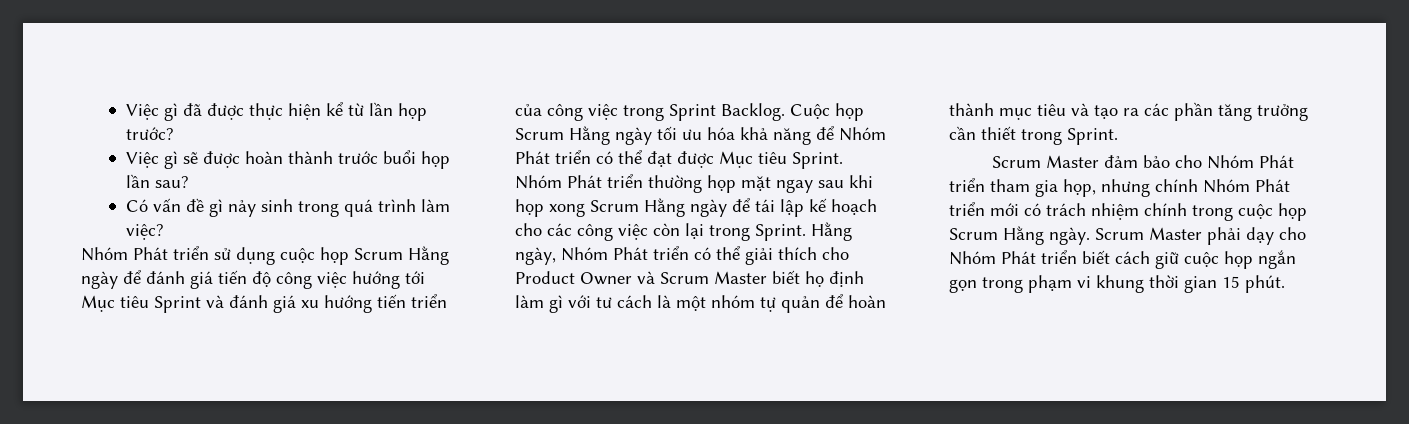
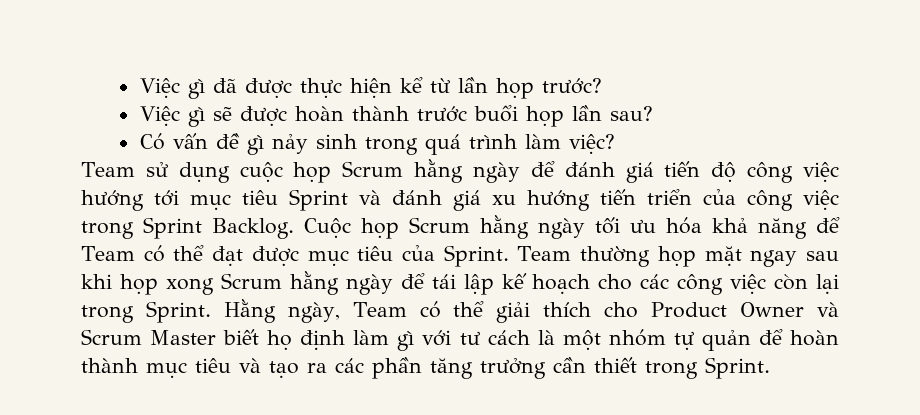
[81,246,209,261] Nhóm Phát triển -> [81,162,135,177] Team
[408,246,449,265] Hằng -> [414,159,464,183] hằng
[81,295,115,312] Mục -> [190,194,231,210] mục
[569,126,610,145] Hằng -> [480,215,529,239] hằng
[839,127,886,141] [515,150,591,164] Nhóm Phát triển -> [81,246,135,261] Team
[719,151,843,169] [515,174,643,189] Mục tiêu Sprint. Nhóm Phát triển -> [307,245,572,267] mục tiêu của Sprint. Team
[644,198,685,217] Hằng -> [290,271,339,295] hằng
[561,246,689,261] Nhóm Phát triển -> [352,302,407,317] Team
[992,155,1295,169] [949,178,1290,197] [949,202,1307,221] [949,226,1306,245] [949,250,1296,269] [949,275,1285,293] // Scrum Master đảm bảo cho Nhóm Phát triển tham gia họp, nhưng chính Nhóm Phát triển mới có trách nhiệm chính trong cuộc họp Scrum Hằng ngày. Scrum Master phải dạy cho Nhóm Phát triển biết cách giữ cuộc họp ngắn gọn trong phạm vi khung thời gian 15 phút. -> (770, 368) none

